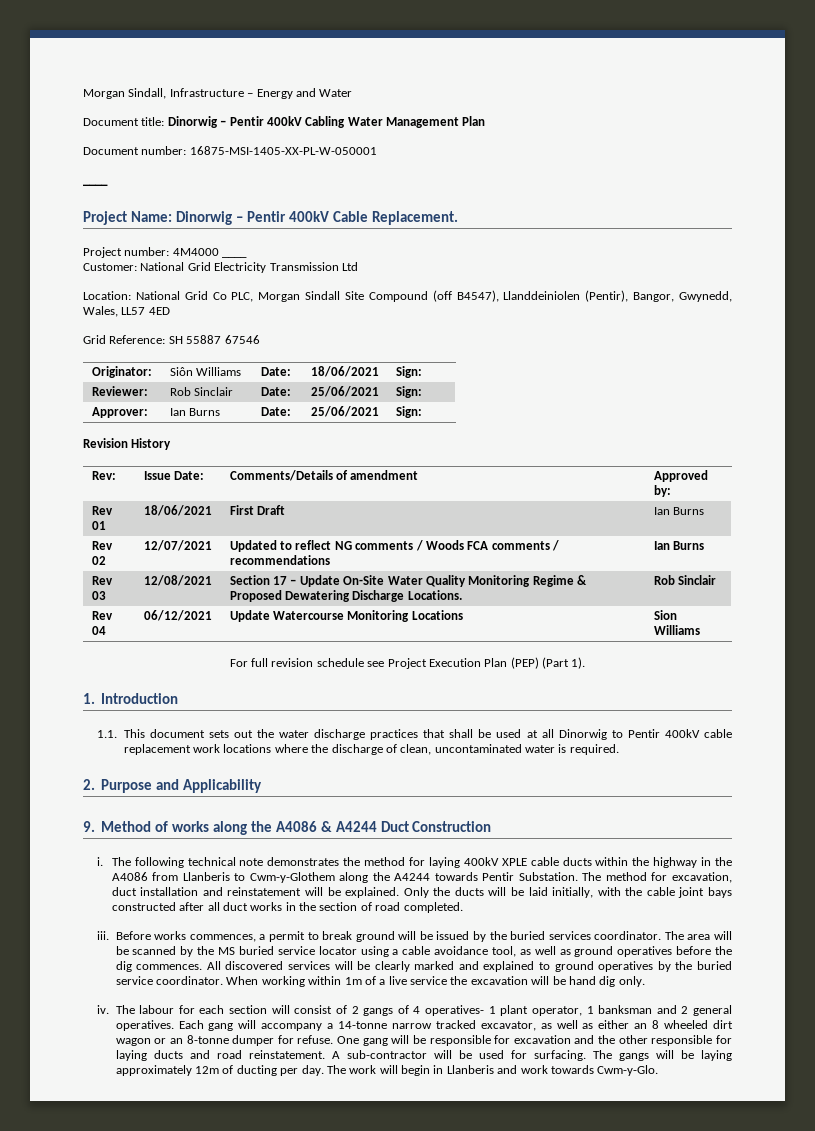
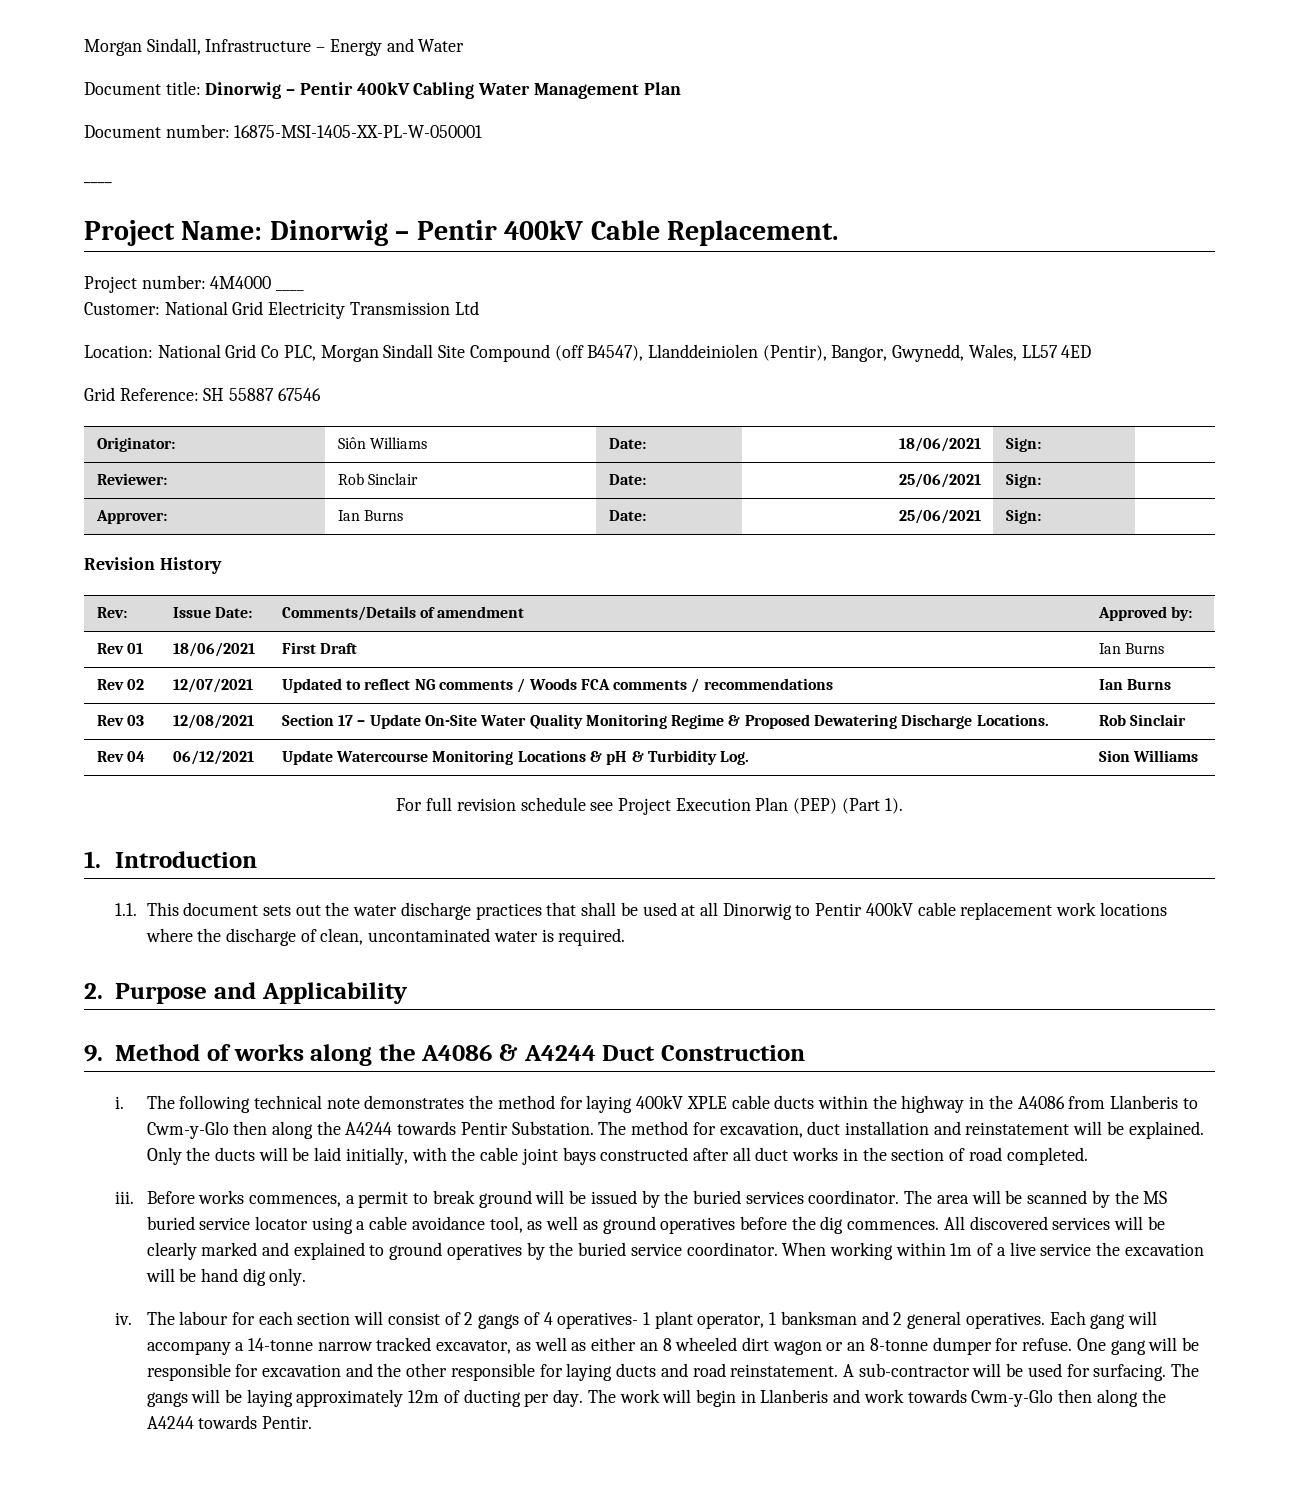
(463, 615) none -> [589,750,750,765] & pH & Turbidity Log.
[249,872,335,883] Cwm-y-Glothem -> [146,1121,268,1139] Cwm-y-Glo then
[597,1065,659,1076] Cwm-y-Glo. -> [971,1389,1166,1407] [146,1415,313,1429] Cwm-y-Glo then along the A4244 towards Pentir.

